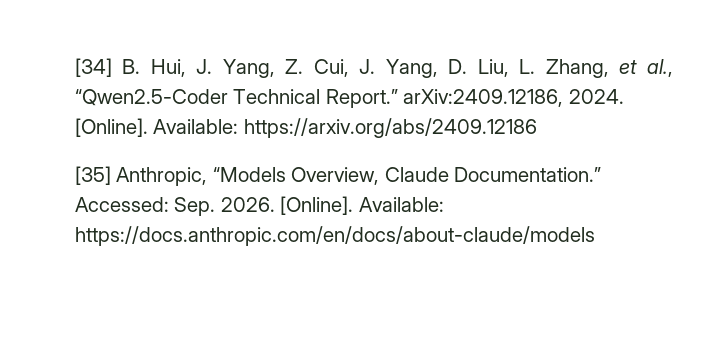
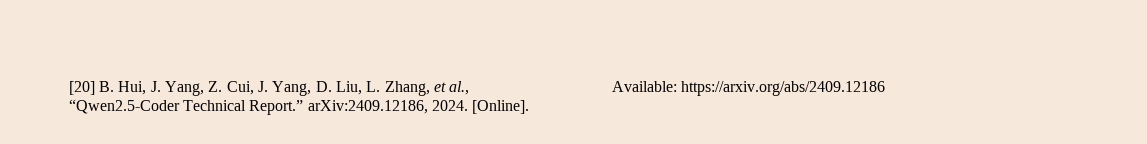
[74,58,112,77] [34] -> [68,81,95,95] [20]
[74,166,602,186] [74,196,444,216] [74,226,595,246] // [35] Anthropic, “Models Overview, Claude Documentation.” Accessed: Sep. 2026. [Online]. Available: https://docs.anthropic.com/en/docs/about-claude/models -> (885, 88) none

